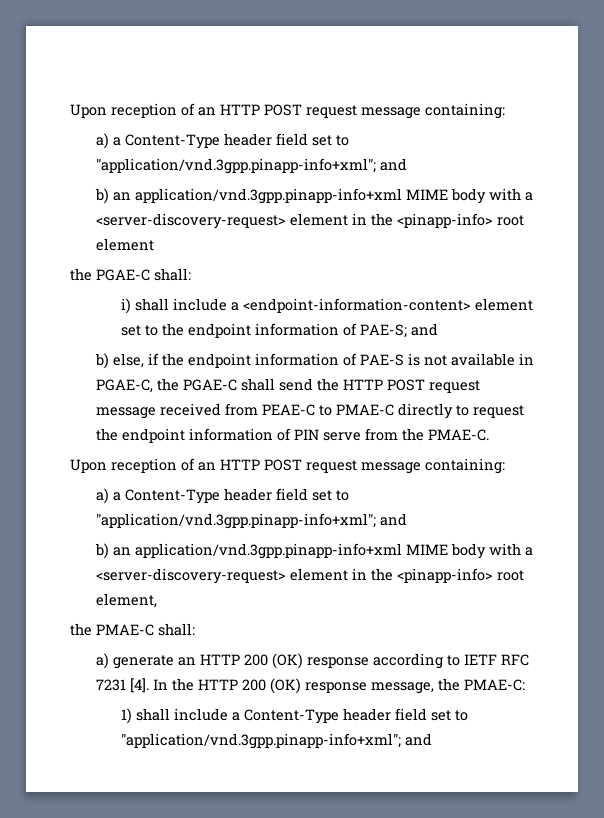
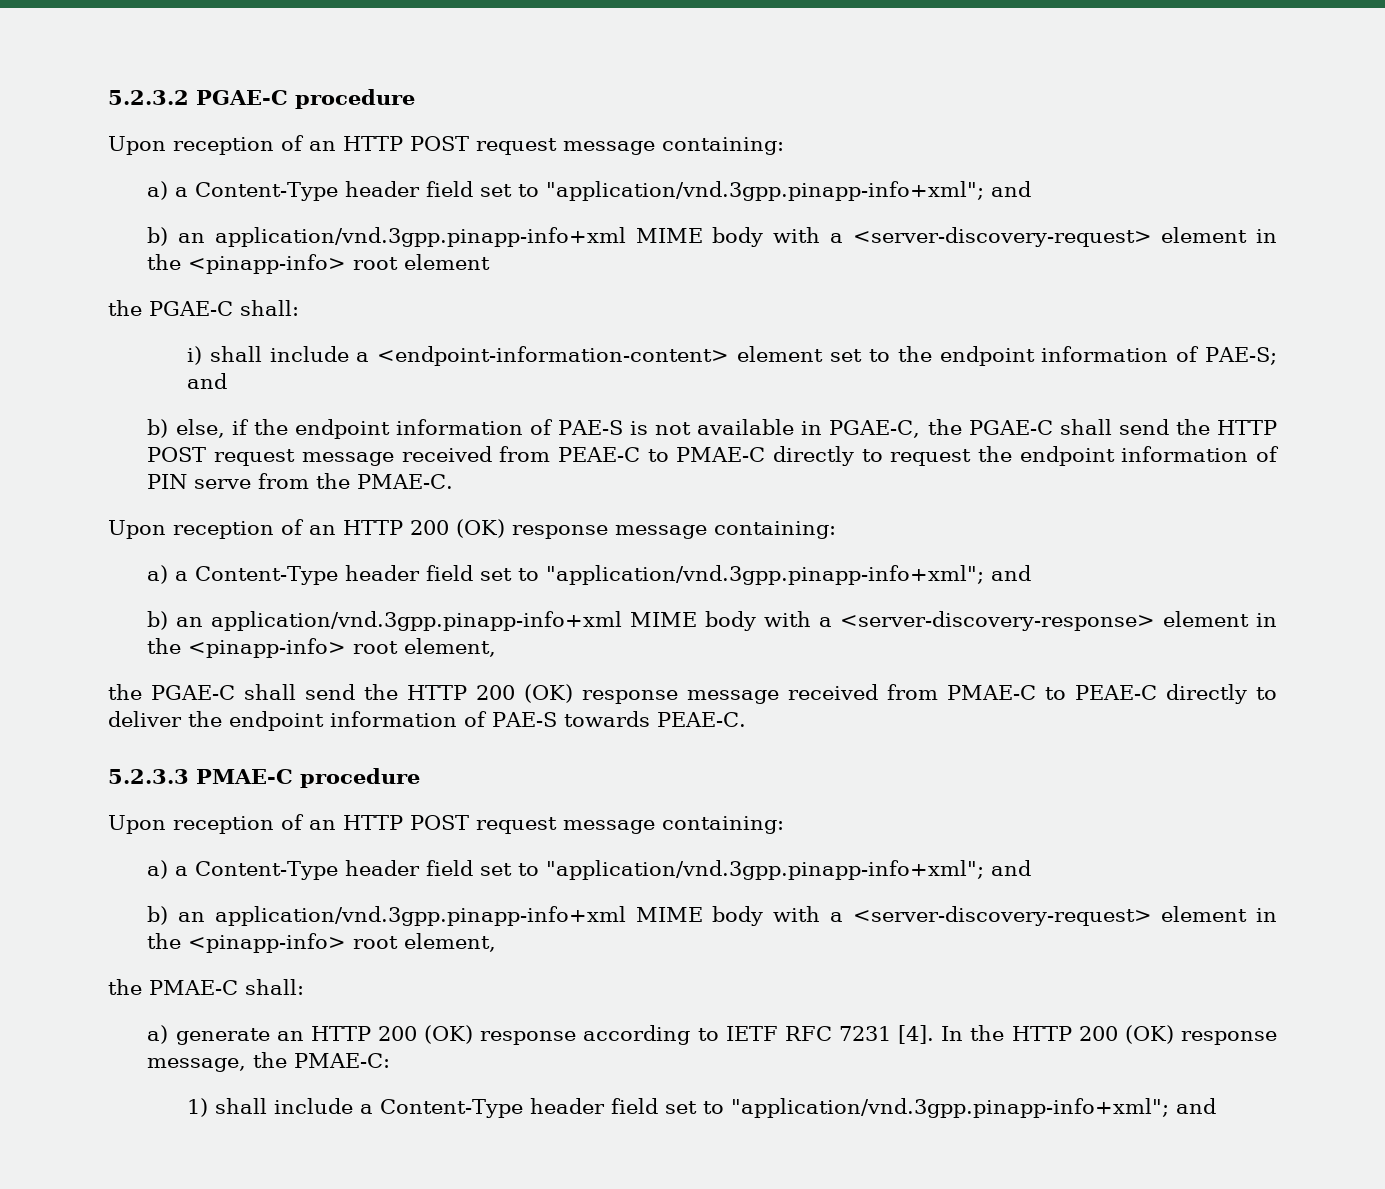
(70, 111) none -> [108,89,415,109] 5.2.3.2 PGAE-C procedure //
(489, 435) none -> [108,519,836,539] [147,565,1032,585] [147,611,1277,631] [147,638,497,658] [108,684,1277,704] [108,711,746,731] [108,768,420,788] // Upon reception of an HTTP 200 (OK) response message containing: // a) a Content-Type header field set to "application/vnd.3gpp.pinapp-info+xml"; and // b) an application/vnd.3gpp.pinapp-info+xml MIME body with a <server-discovery-response> element in the <pinapp-info> root element, // the PGAE-C shall send the HTTP 200 (OK) response message received from PMAE-C to PEAE-C directly to deliver the endpoint information of PAE-S towards PEAE-C. // 5.2.3.3 PMAE-C procedure

